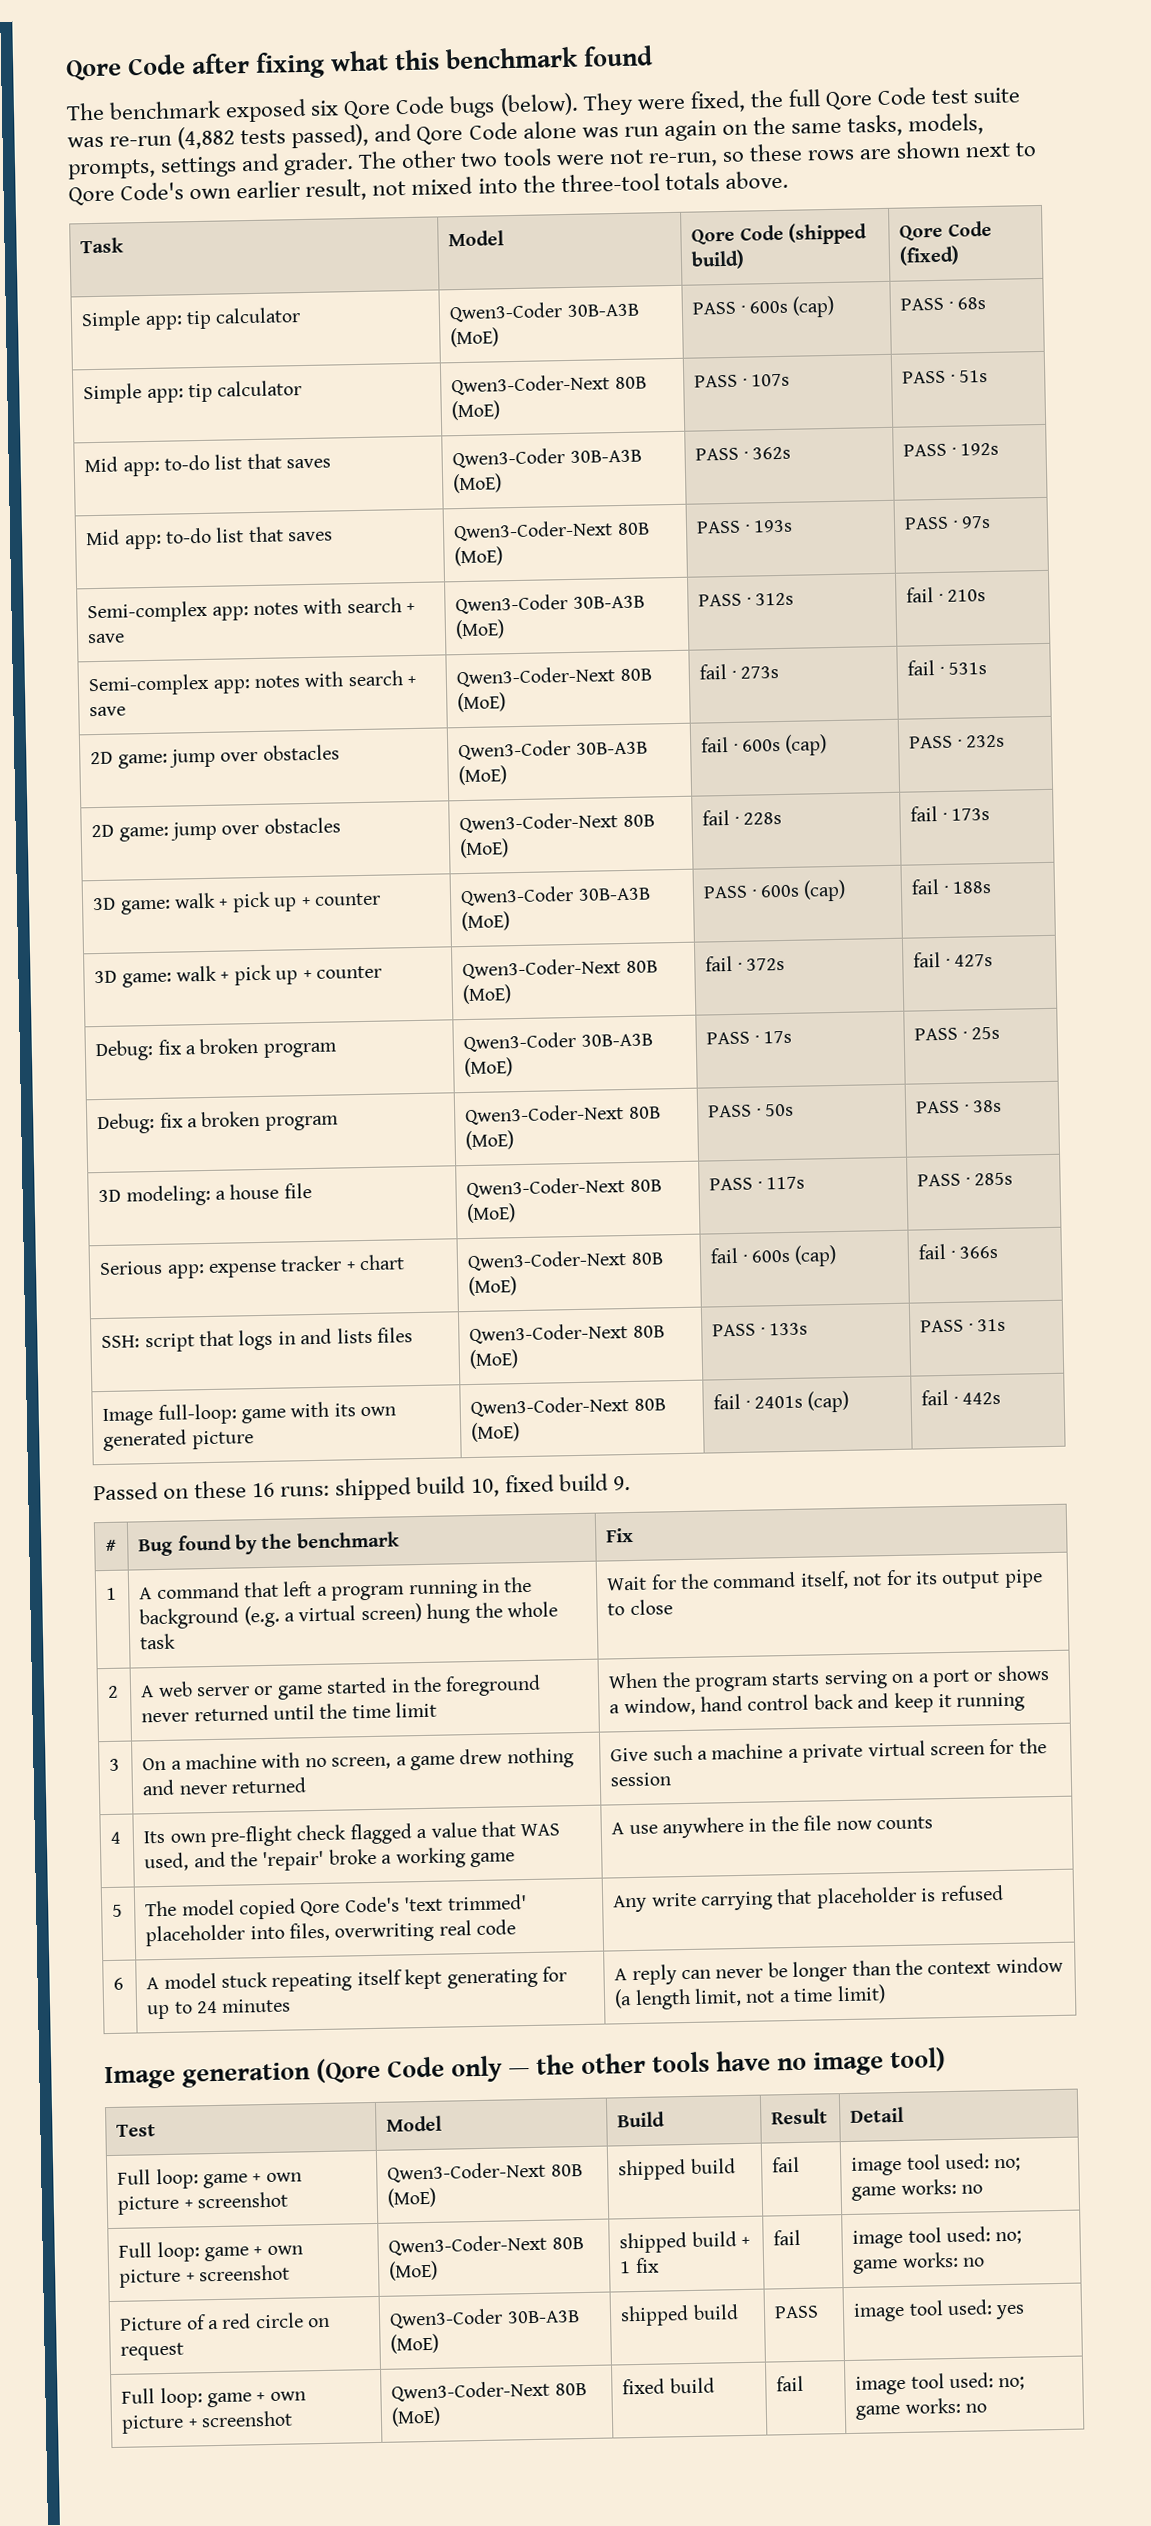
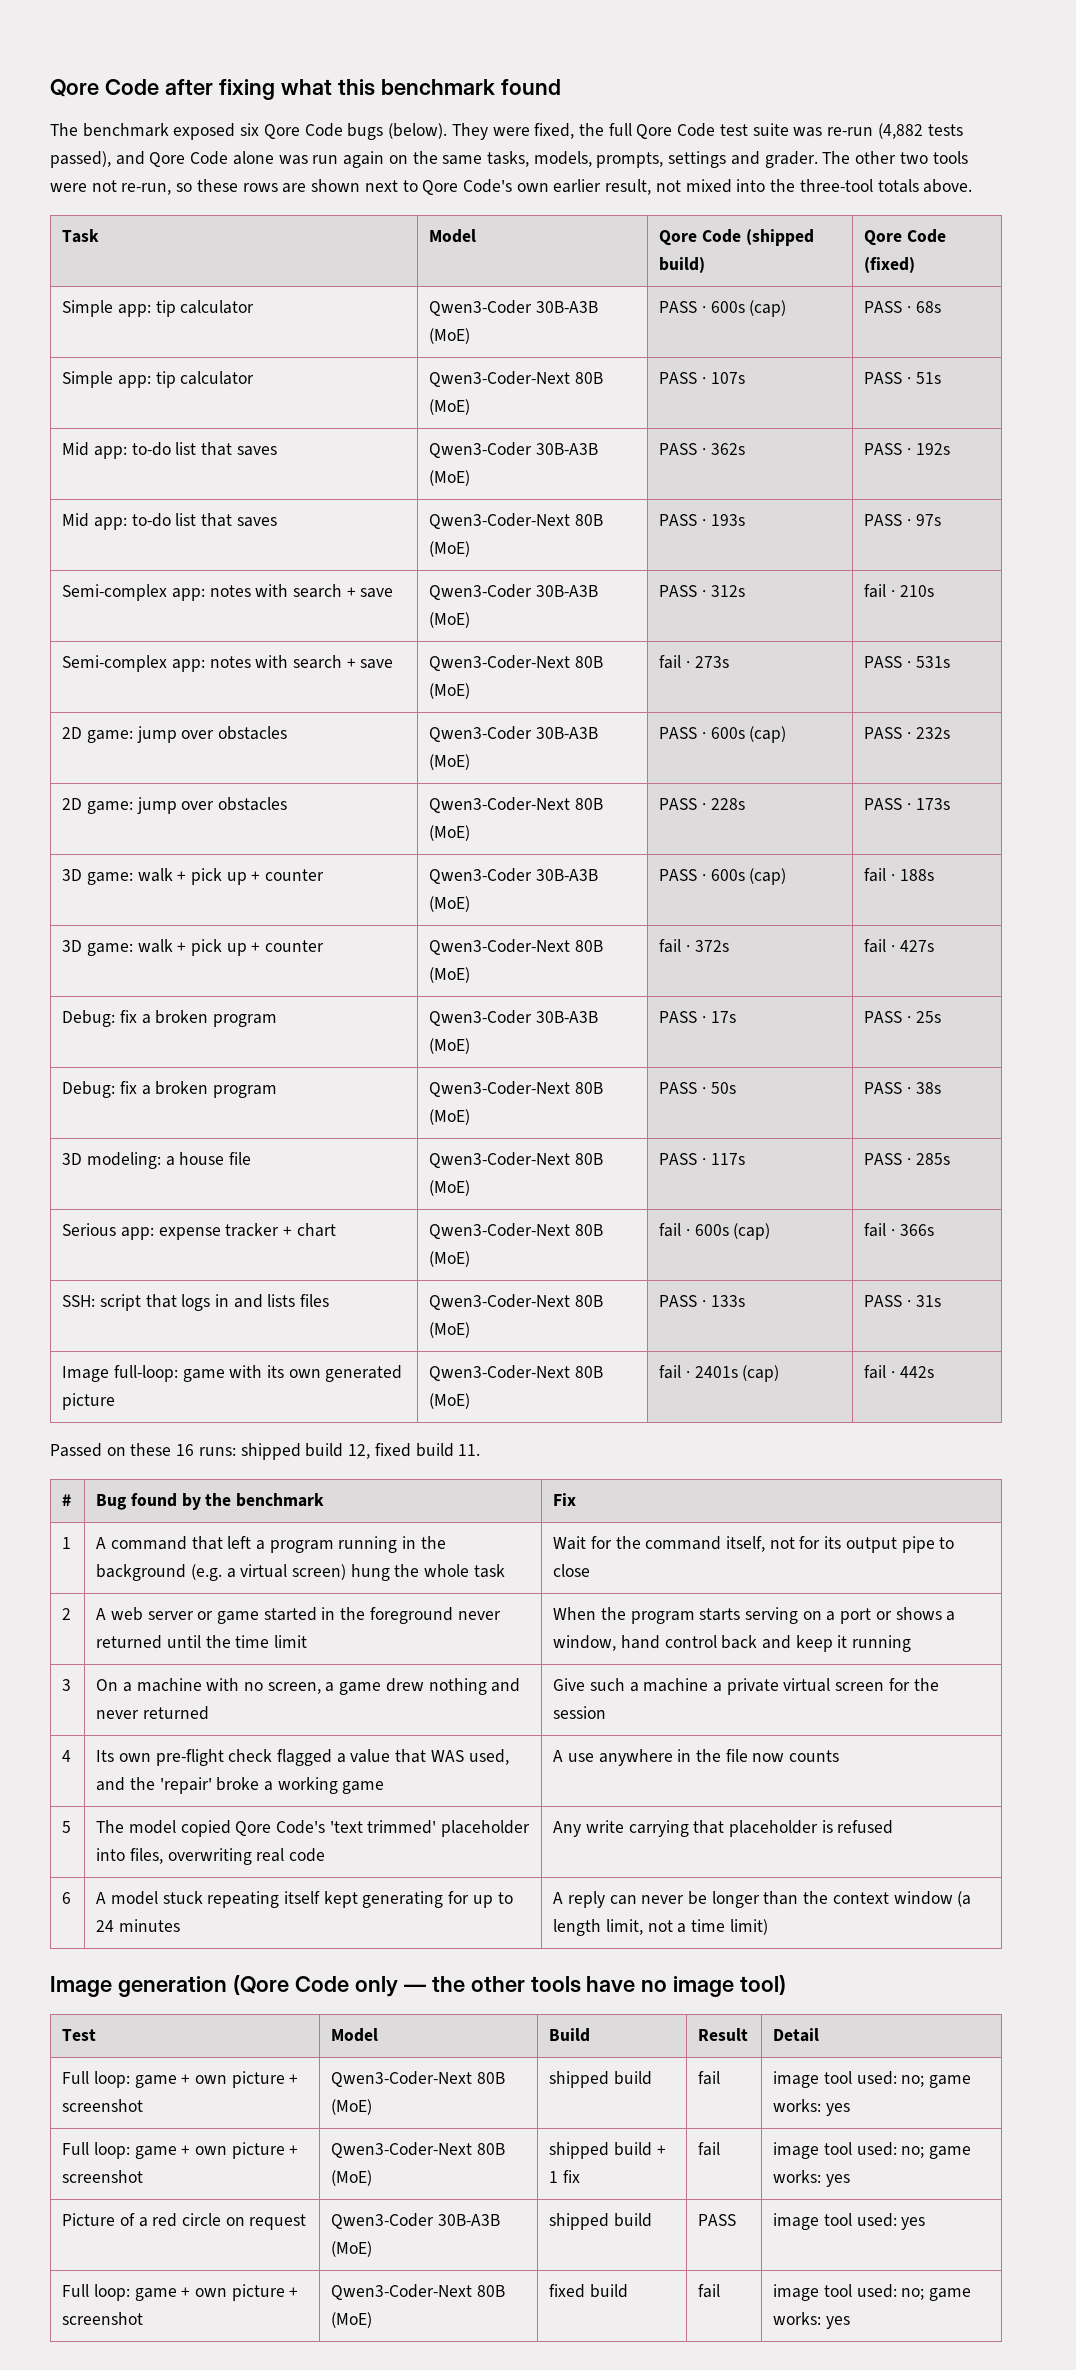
[907,660,936,676] fail -> [864,656,903,668] PASS
[701,736,730,753] fail -> [659,727,698,739] PASS
[702,809,731,826] fail -> [659,798,698,810] PASS
[910,806,939,822] fail -> [864,798,903,810] PASS
[470,1473,631,1498] 10, fixed build 9. -> [348,1443,481,1459] 12, fixed build 11.
[961,2184,984,2194] no -> [825,2103,850,2116] yes
[962,2257,986,2267] no -> [825,2174,850,2187] yes
[965,2403,988,2413] no -> [825,2316,850,2329] yes

